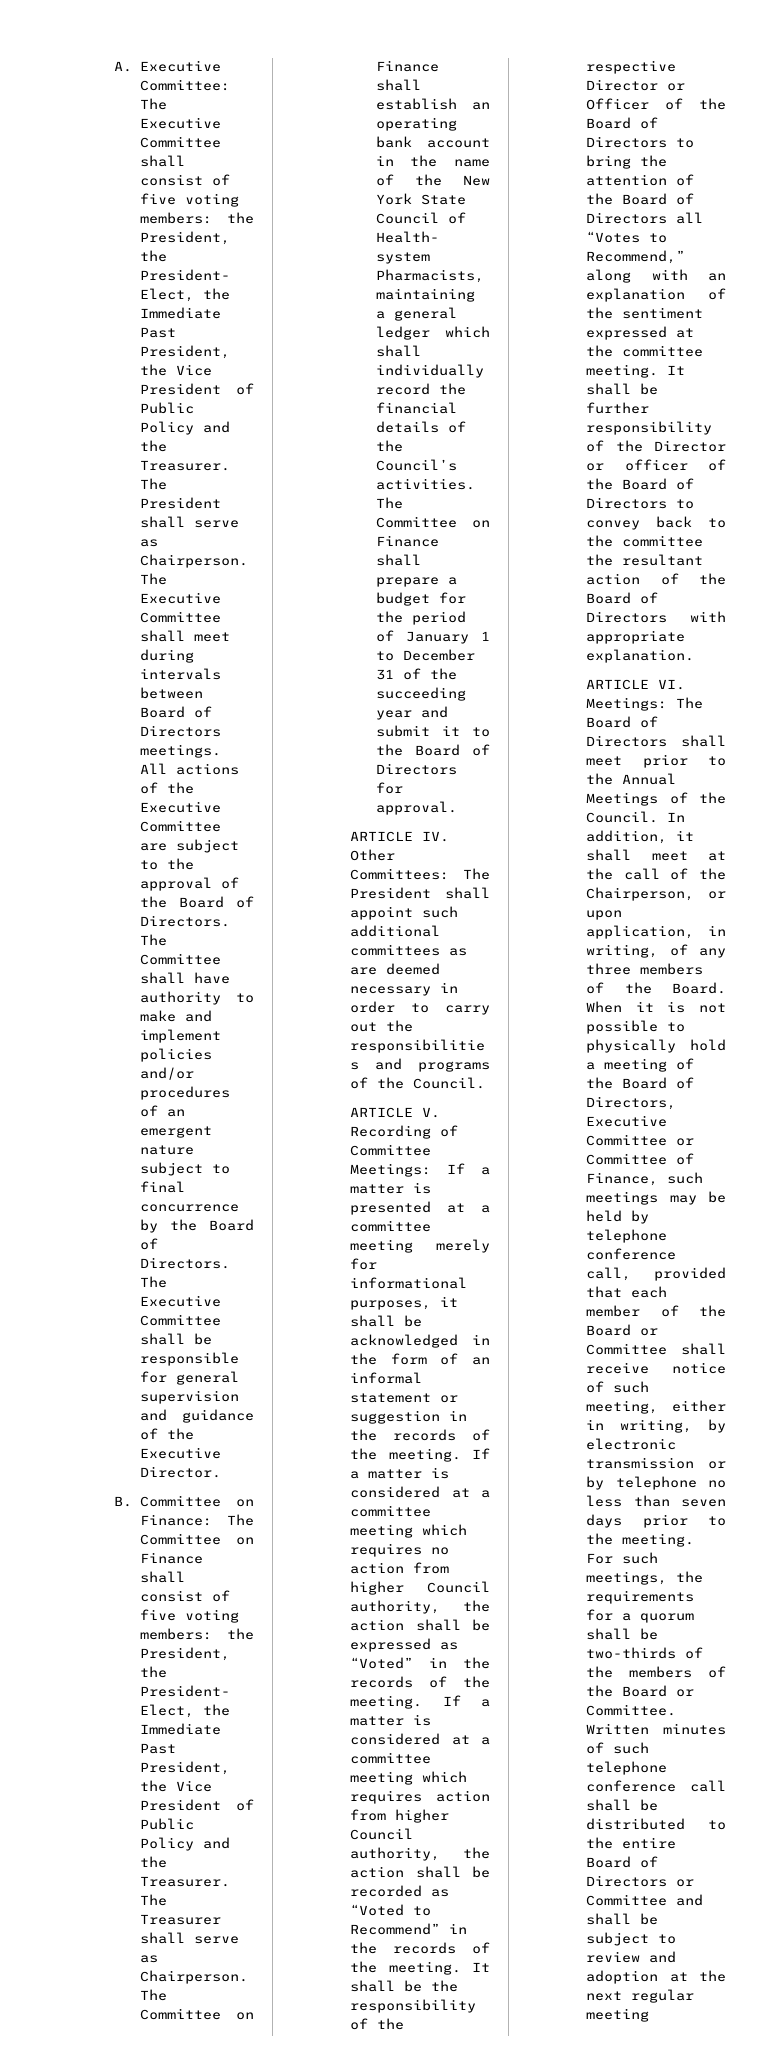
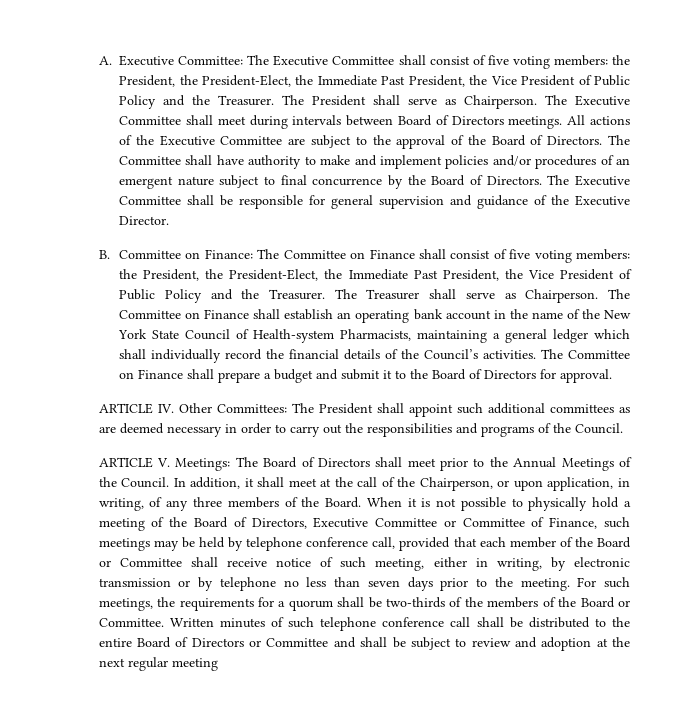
[438,592,466,604] [375,611,466,625] [375,630,490,644] [375,649,475,661] [375,668,457,680] [375,687,466,701] [375,710,412,720] for the period of January 1 to December 31 of the succeeding year -> (314, 376) none
[350,1125,458,1139] [350,1144,431,1156] [350,1163,490,1177] [350,1182,431,1194] [350,1201,490,1215] [350,1220,431,1232] [350,1239,490,1253] [350,1258,377,1270] [350,1277,467,1289] [350,1296,458,1310] [350,1315,422,1327] [350,1334,490,1348] [350,1353,490,1365] [350,1372,422,1384] [350,1393,458,1403] [350,1410,467,1424] [350,1429,490,1441] [350,1448,490,1462] [350,1467,449,1479] [350,1486,490,1498] [350,1505,431,1517] [350,1524,467,1538] [350,1543,449,1557] [350,1562,449,1574] [350,1581,490,1595] [350,1600,490,1614] [350,1619,490,1631] [350,1638,458,1652] [350,1657,490,1669] [350,1676,490,1688] [350,1695,490,1709] [350,1714,431,1726] [350,1733,490,1745] [350,1752,431,1764] [350,1771,467,1785] [350,1790,490,1804] [350,1809,449,1823] [350,1828,413,1840] [350,1847,490,1861] [350,1866,490,1878] [350,1885,449,1897] [350,1904,431,1916] [350,1923,467,1935] [350,1942,490,1954] [350,1961,490,1975] [350,1980,458,1992] [350,1999,476,2013] [350,2018,404,2030] [586,60,676,74] [586,79,685,91] [586,98,726,110] [586,117,658,129] [586,136,694,148] [586,155,667,169] [586,174,694,186] [586,193,694,205] [586,212,703,224] [586,231,667,243] [586,250,685,264] [586,269,726,283] [586,288,726,302] [586,307,703,319] [586,326,694,340] [586,345,703,357] [586,364,685,378] [586,383,658,395] [586,402,649,414] [586,421,712,435] [586,440,726,452] [586,459,726,471] [586,478,694,490] [586,497,694,509] [586,516,726,530] [586,535,703,547] [586,554,703,566] [586,573,726,585] [586,592,658,604] [586,611,726,623] [586,630,685,644] [586,649,694,663] [586,679,685,690] Recording of Committee Meetings: If a matter is presented at a committee meeting merely for informational purposes, it shall be acknowledged in the form of an informal statement or suggestion in the records of the meeting. If a matter is considered at a committee meeting which requires no action from higher Council authority, the action shall be expressed as “Voted” in the records of the meeting. If a matter is considered at a committee meeting which requires action from higher Council authority, the action shall be recorded as “Voted to Recommend” in the records of the meeting. It shall be the responsibility of the respective Director or Officer of the Board of Directors to bring the attention of the Board of Directors all “Votes to Recommend,” along with an explanation of the sentiment expressed at the committee meeting. It shall be further responsibility of the Director or officer of the Board of Directors to convey back to the committee the resultant action of the Board of Directors with appropriate explanation. // ARTICLE VI. -> (171, 462) none

